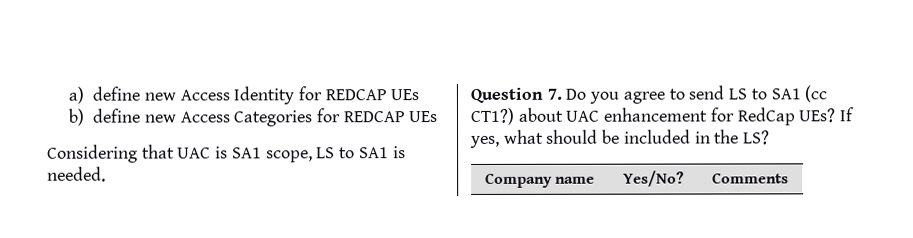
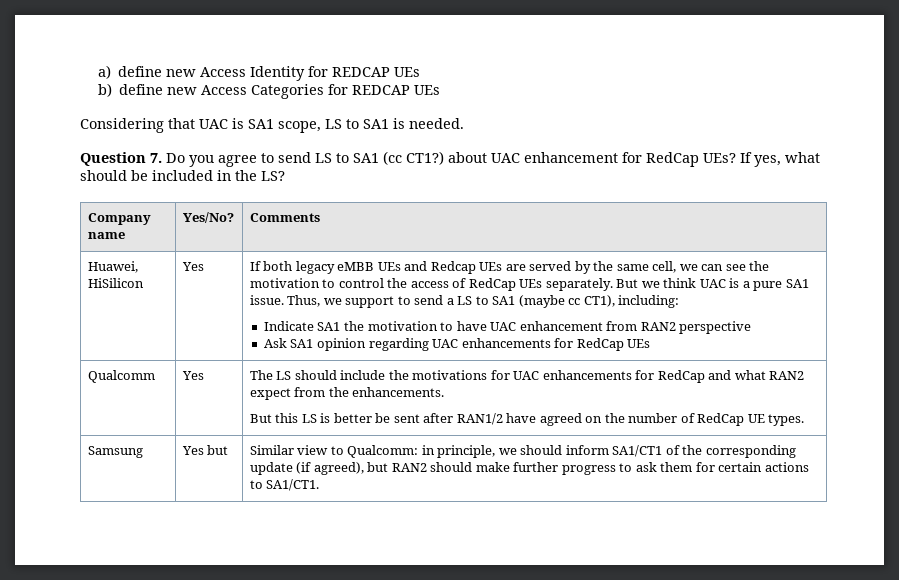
(789, 178) none -> [87,261,138,273] [87,278,144,288] [181,262,204,271] [249,261,770,274] [249,278,809,291] [249,295,680,308] [263,321,752,334] [263,338,651,351] [87,370,155,383] [181,371,204,380] [249,370,805,383] [249,387,445,400] [249,413,805,426] [87,446,143,458] [181,445,229,455] [249,445,796,458] [249,462,809,475] [249,479,320,491] // Huawei, HiSilicon | Yes | If both legacy eMBB UEs and Redcap UEs are served by the same cell, we can see the motivation to control the access of RedCap UEs separately. But we think UAC is a pure SA1 issue. Thus, we support to send a LS to SA1 (maybe cc CT1), including: // Indicate SA1 the motivation to have UAC enhancement from RAN2 perspective // Ask SA1 opinion regarding UAC enhancements for RedCap UEs // Qualcomm | Yes | The LS should include the motivations for UAC enhancements for RedCap and what RAN2 expect from the enhancements. // But this LS is better be sent after RAN1/2 have agreed on the number of RedCap UE types. // Samsung | Yes but | Similar view to Qualcomm: in principle, we should inform SA1/CT1 of the corresponding update (if agreed), but RAN2 should make further progress to ask them for certain actions to SA1/CT1.

